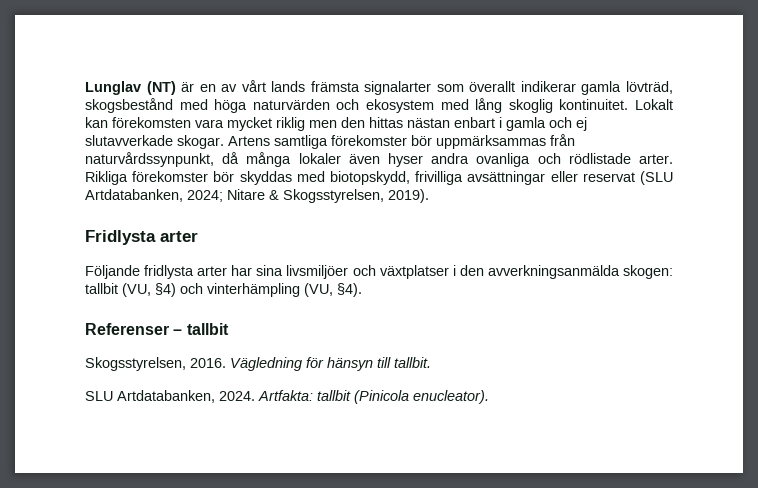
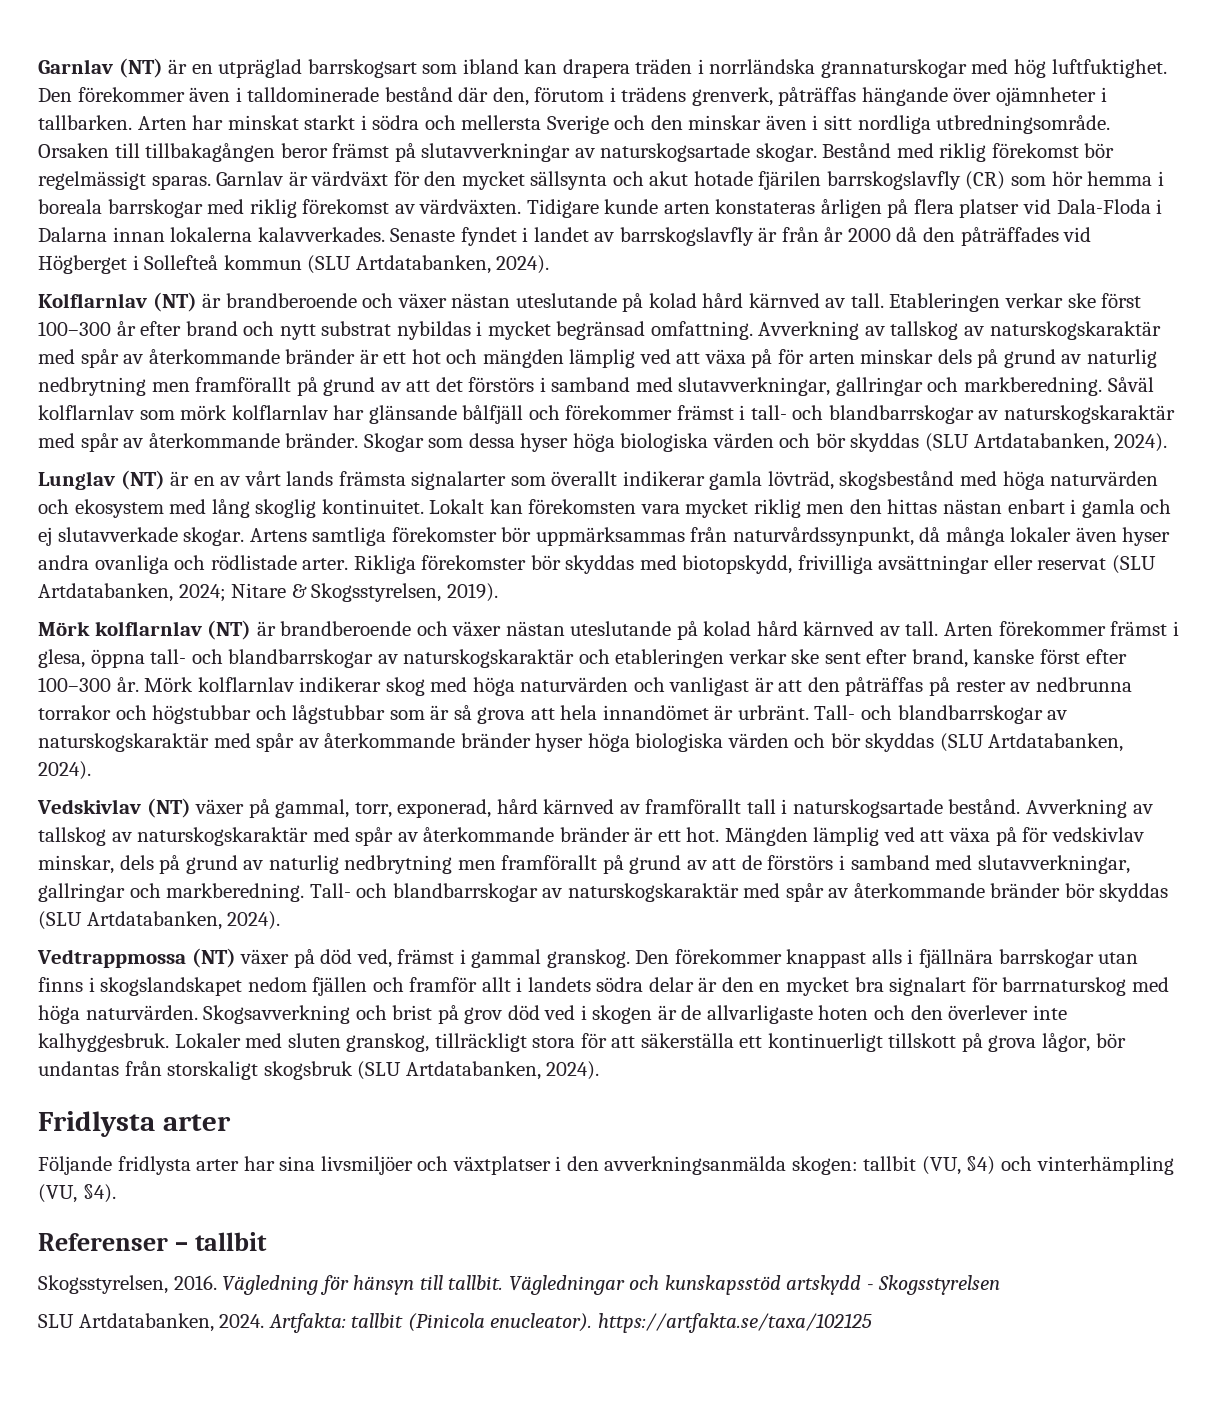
(85, 88) none -> [38,58,1167,78] [38,87,1107,106] [38,115,1111,134] [38,143,1115,162] [38,171,1164,190] [38,199,1163,218] [38,227,1092,246] [38,255,550,274] [38,292,1142,312] [38,321,1161,340] [38,349,1157,368] [38,377,1154,396] [38,405,1176,424] [38,433,1168,452] Garnlav (NT) är en utpräglad barrskogsart som ibland kan drapera träden i norrländska grannaturskogar med hög luftfuktighet. Den förekommer även i talldominerade bestånd där den, förutom i trädens grenverk, påträffas hängande över ojämnheter i tallbarken. Arten har minskat starkt i södra och mellersta Sverige och den minskar även i sitt nordliga utbredningsområde. Orsaken till tillbakagången beror främst på slutavverkningar av naturskogsartade skogar. Bestånd med riklig förekomst bör regelmässigt sparas. Garnlav är värdväxt för den mycket sällsynta och akut hotade fjärilen barrskogslavfly (CR) som hör hemma i boreala barrskogar med riklig förekomst av värdväxten. Tidigare kunde arten konstateras årligen på flera platser vid Dala-Floda i Dalarna innan lokalerna kalavverkades. Senaste fyndet i landet av barrskogslavfly är från år 2000 då den påträffades vid Högberget i Sollefteå kommun (SLU Artdatabanken, 2024). // Kolflarnlav (NT) är brandberoende och växer nästan uteslutande på kolad hård kärnved av tall. Etableringen verkar ske först 100–300 år efter brand och nytt substrat nybildas i mycket begränsad omfattning. Avverkning av tallskog av naturskogskaraktär med spår av återkommande bränder är ett hot och mängden lämplig ved att växa på för arten minskar dels på grund av naturlig nedbrytning men framförallt på grund av att det förstörs i samband med slutavverkningar, gallringar och markberedning. Såväl kolflarnlav som mörk kolflarnlav har glänsande bålfjäll och förekommer främst i tall- och blandbarrskogar av naturskogskaraktär med spår av återkommande bränder. Skogar som dessa hyser höga biologiska värden och bör skyddas (SLU Artdatabanken, 2024). //
(429, 196) none -> [38,620,1179,640] [38,649,1127,668] [38,677,1132,696] [38,705,1068,724] [38,733,1124,752] [38,761,91,780] [37,798,1153,818] [38,827,1144,846] [38,855,1130,874] [38,883,1169,902] [38,911,281,930] [37,948,1139,968] [38,977,1169,996] [38,1005,1067,1024] [38,1033,1126,1052] [38,1061,600,1080] // Mörk kolflarnlav (NT) är brandberoende och växer nästan uteslutande på kolad hård kärnved av tall. Arten förekommer främst i glesa, öppna tall- och blandbarrskogar av naturskogskaraktär och etableringen verkar ske sent efter brand, kanske först efter 100–300 år. Mörk kolflarnlav indikerar skog med höga naturvärden och vanligast är att den påträffas på rester av nedbrunna torrakor och högstubbar och lågstubbar som är så grova att hela innandömet är urbränt. Tall- och blandbarrskogar av naturskogskaraktär med spår av återkommande bränder hyser höga biologiska värden och bör skyddas (SLU Artdatabanken, 2024). // Vedskivlav (NT) växer på gammal, torr, exponerad, hård kärnved av framförallt tall i naturskogsartade bestånd. Avverkning av tallskog av naturskogskaraktär med spår av återkommande bränder är ett hot. Mängden lämplig ved att växa på för vedskivlav minskar, dels på grund av naturlig nedbrytning men framförallt på grund av att de förstörs i samband med slutavverkningar, gallringar och markberedning. Tall- och blandbarrskogar av naturskogskaraktär med spår av återkommande bränder bör skyddas (SLU Artdatabanken, 2024). // Vedtrappmossa (NT) växer på död ved, främst i gammal granskog. Den förekommer knappast alls i fjällnära barrskogar utan finns i skogslandskapet nedom fjällen och framför allt i landets södra delar är den en mycket bra signalart för barrnaturskog med höga naturvärden. Skogsavverkning och brist på grov död ved i skogen är de allvarligaste hoten och den överlever inte kalhyggesbruk. Lokaler med sluten granskog, tillräckligt stora för att säkerställa ett kontinuerligt tillskott på grova lågor, bör undantas från storskaligt skogsbruk (SLU Artdatabanken, 2024).
(431, 362) none -> [508,1275,1001,1295] Vägledningar och kunskapsstöd artskydd - Skogsstyrelsen
(489, 397) none -> [597,1313,872,1333] https://artfakta.se/taxa/102125

